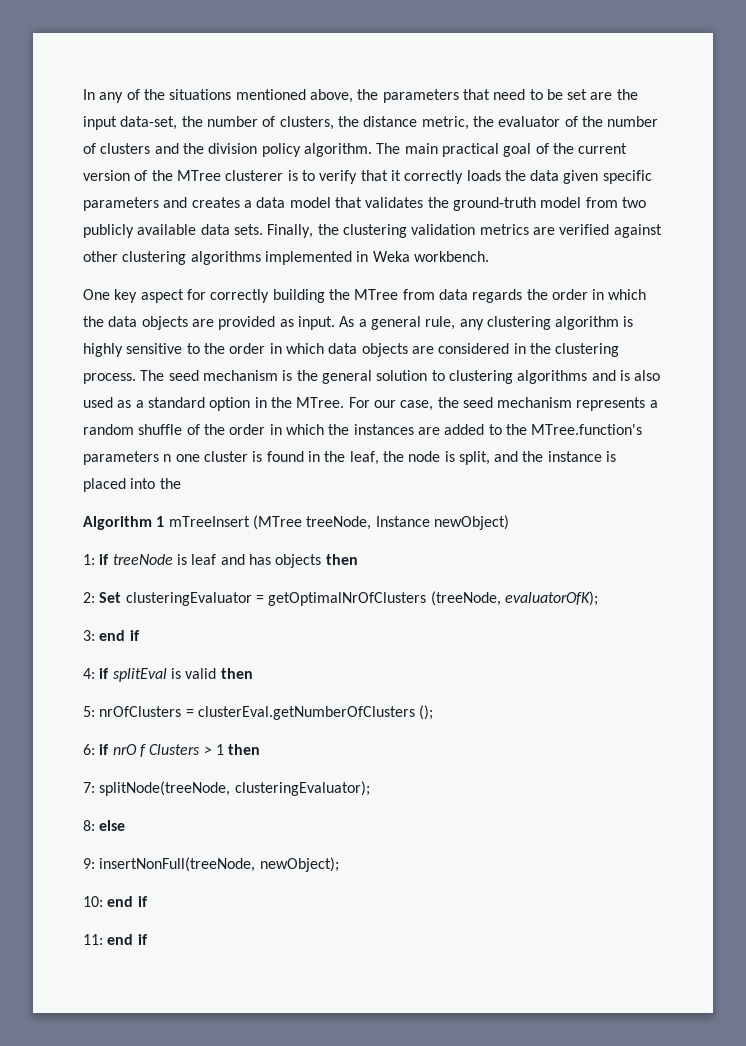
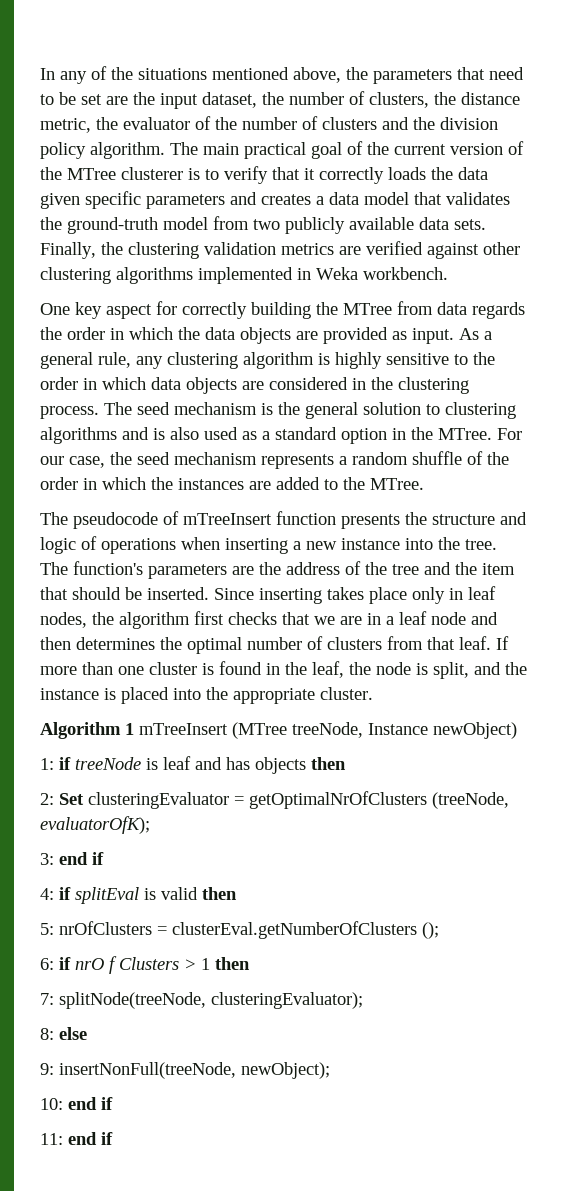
[120,116,178,130] data-set, -> [202,92,257,108] dataset,
[531,424,643,435] [83,451,172,465] MTree.function's parameters n -> [370,478,424,490] [40,511,527,529] [40,536,497,554] [40,561,515,579] [40,586,496,604] [40,611,498,629] [40,636,509,654] [40,662,113,675] MTree. // The pseudocode of mTreeInsert function presents the structure and logic of operations when inserting a new instance into the tree. The function's parameters are the address of the tree and the item that should be inserted. Since inserting takes place only in leaf nodes, the algorithm first checks that we are in a leaf node and then determines the optimal number of clusters from that leaf. If more than
(181, 483) none -> [233,687,373,704] appropriate cluster.

